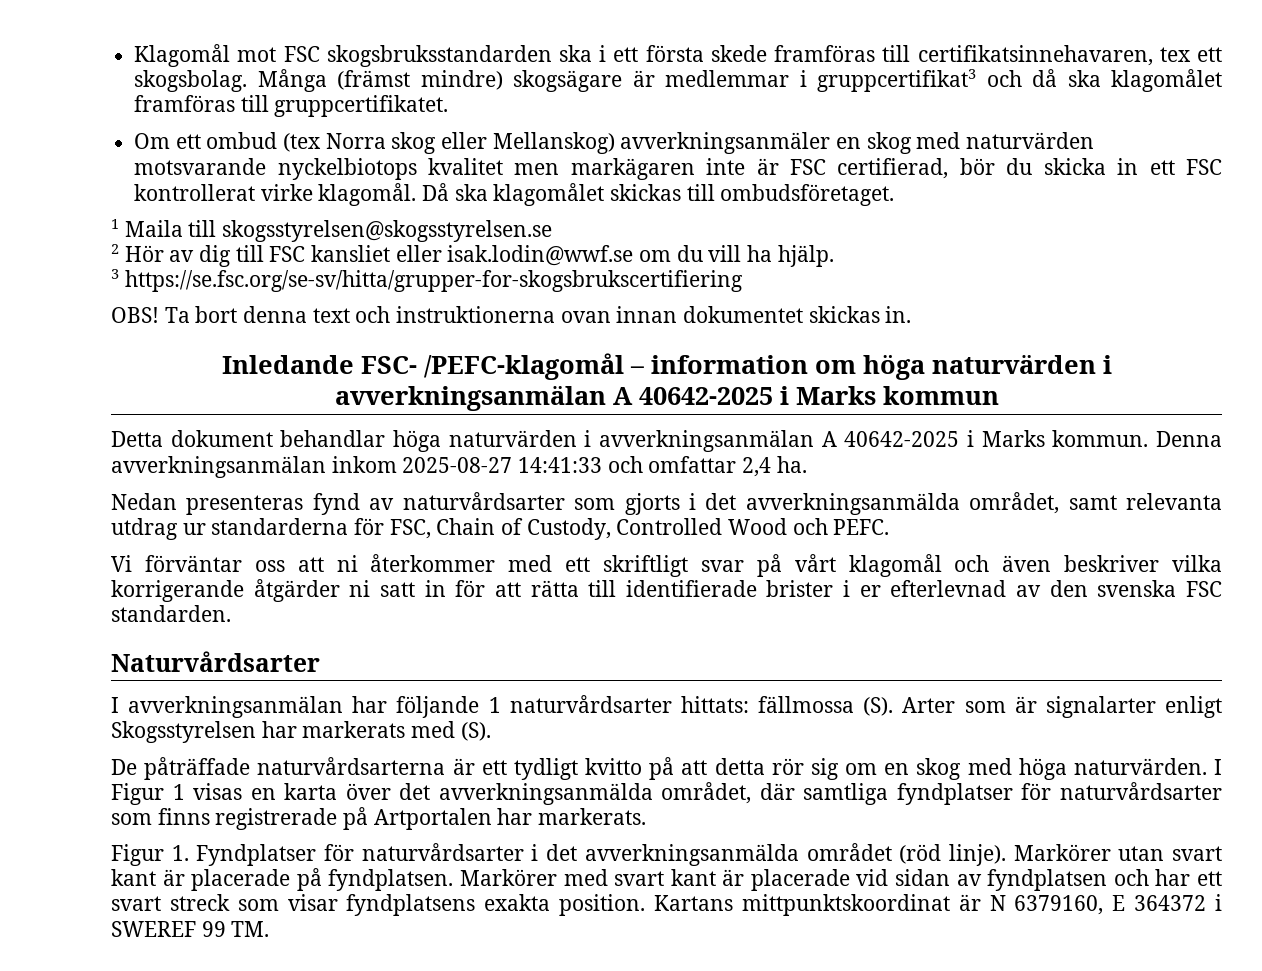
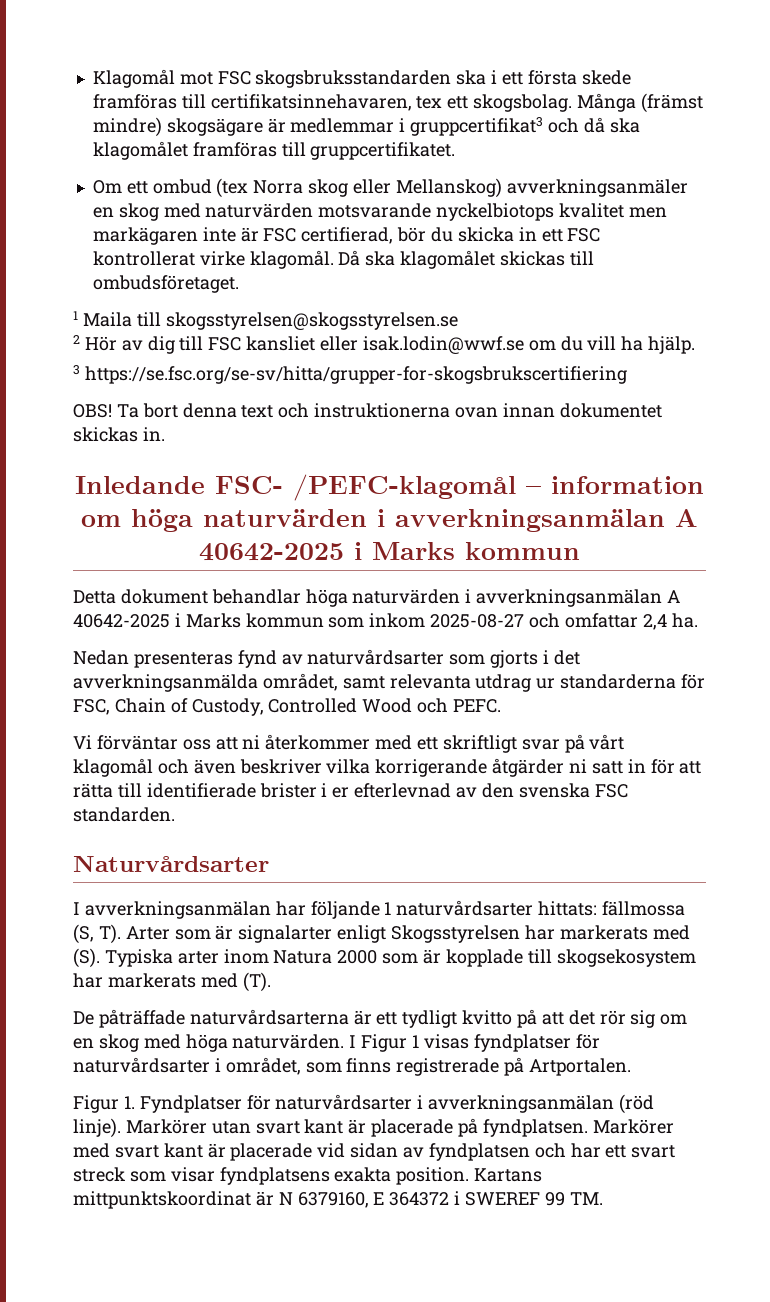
[1052,430,1222,447] [111,456,326,478] kommun. Denna avverkningsanmälan -> [245,613,365,628] kommun som
[518,457,603,473] 14:41:33 -> (525, 621) none
[863,697,894,716] (S). -> [73,924,121,944] (S, T).
(491, 731) none -> [104,949,696,967] [73,972,271,992] Typiska arter inom Natura 2000 som är kopplade till skogsekosystem har markerats med (T).
[714,758,765,775] detta -> [568,1010,595,1025] det
[250,782,889,805] en karta över det avverkningsanmälda området, där samtliga -> (469, 1041) none
(1222, 791) none -> [214,1057,301,1075] i området,
[373,808,647,830] Artportalen har markerats. -> [529,1058,632,1076] Artportalen.
[546,843,892,866] det avverkningsanmälda området -> [428,1095,615,1113] avverkningsanmälan

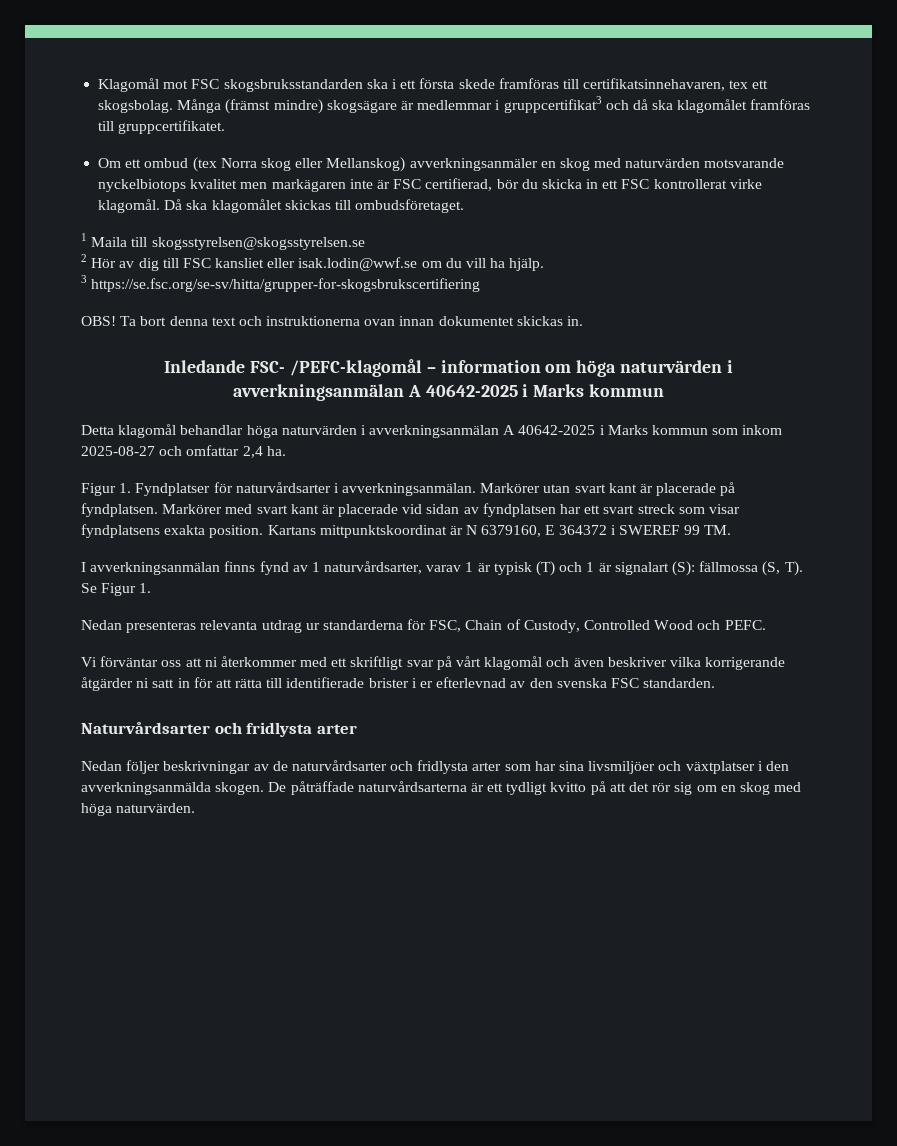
[120,589,208,604] dokument -> [118,424,177,438] klagomål
[73,649,580,668] [73,673,385,692] Nedan presenteras fynd av naturvårdsarter som gjorts i det avverkningsanmälda området, samt -> [81,482,736,496] [81,503,740,517] [81,524,732,538] [81,561,803,576] [81,583,152,596] [81,620,197,633] Figur 1. Fyndplatser för naturvårdsarter i avverkningsanmälan. Markörer utan svart kant är placerade på fyndplatsen. Markörer med svart kant är placerade vid sidan av fyndplatsen har ett svart streck som visar fyndplatsens exakta position. Kartans mittpunktskoordinat är N 6379160, E 364372 i SWEREF 99 TM. // I avverkningsanmälan finns fynd av 1 naturvårdsarter, varav 1 är typisk (T) och 1 är signalart (S): fällmossa (S, T). Se Figur 1. // Nedan presenteras
[73,900,686,919] [73,924,690,944] [73,948,696,968] [73,972,271,992] // I avverkningsanmälan har följande 1 naturvårdsarter hittats: fällmossa (S, T). Arter som är signalarter enligt Skogsstyrelsen har markerats med (S). Typiska arter inom Natura 2000 som är kopplade till skogsekosystem har markerats med (T). // -> [214,722,357,737] [81,760,789,774] [81,782,265,795] och fridlysta arter // Nedan följer beskrivningar av de naturvårdsarter och fridlysta arter som har sina livsmiljöer och växtplatser i den avverkningsanmälda skogen.
[349,1034,600,1052] [73,1057,632,1076] [73,1094,655,1114] [73,1118,674,1138] [73,1143,676,1161] [73,1167,543,1185] [73,1191,603,1209] I Figur 1 visas fyndplatser för naturvårdsarter i området, som finns registrerade på Artportalen. // Figur 1. Fyndplatser för naturvårdsarter i avverkningsanmälan (röd linje). Markörer utan svart kant är placerade på fyndplatsen. Markörer med svart kant är placerade vid sidan av fyndplatsen och har ett svart streck som visar fyndplatsens exakta position. Kartans mittpunktskoordinat är N 6379160, E 364372 i SWEREF 99 TM. -> (196, 808) none

